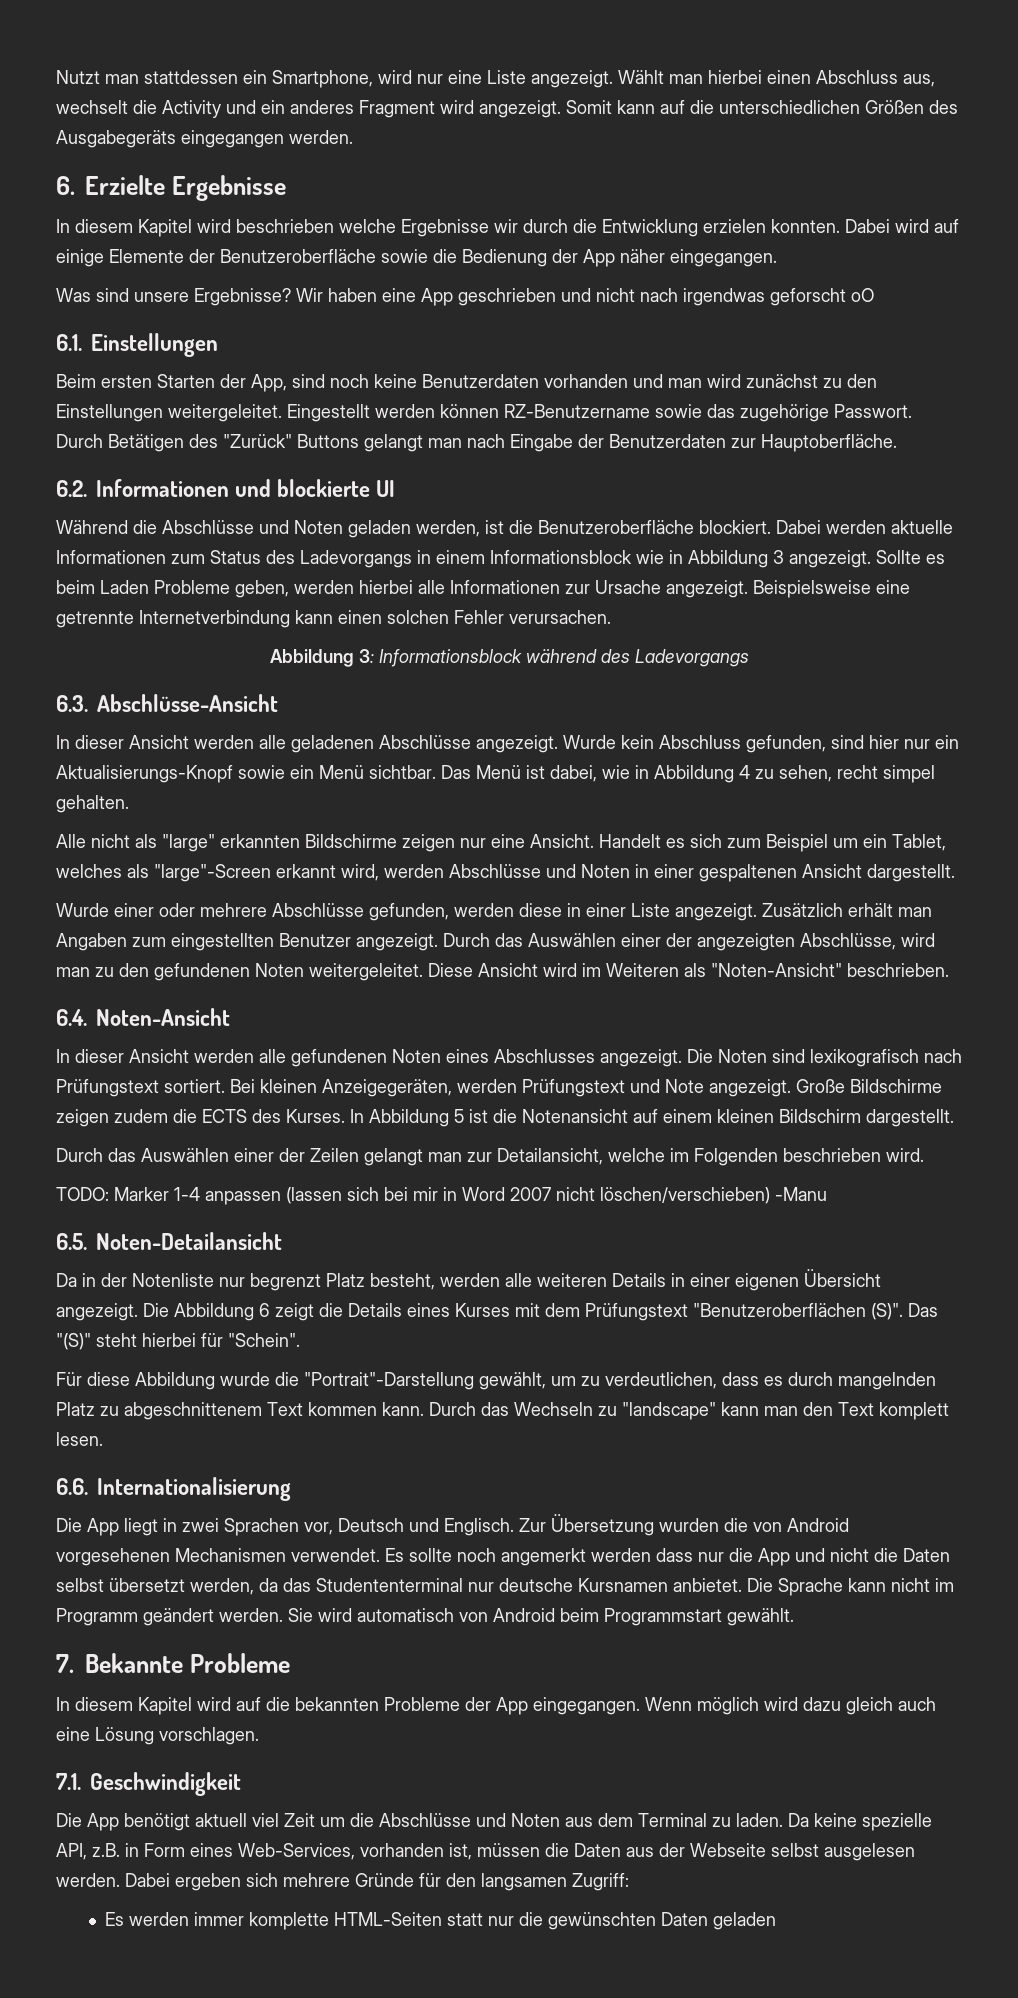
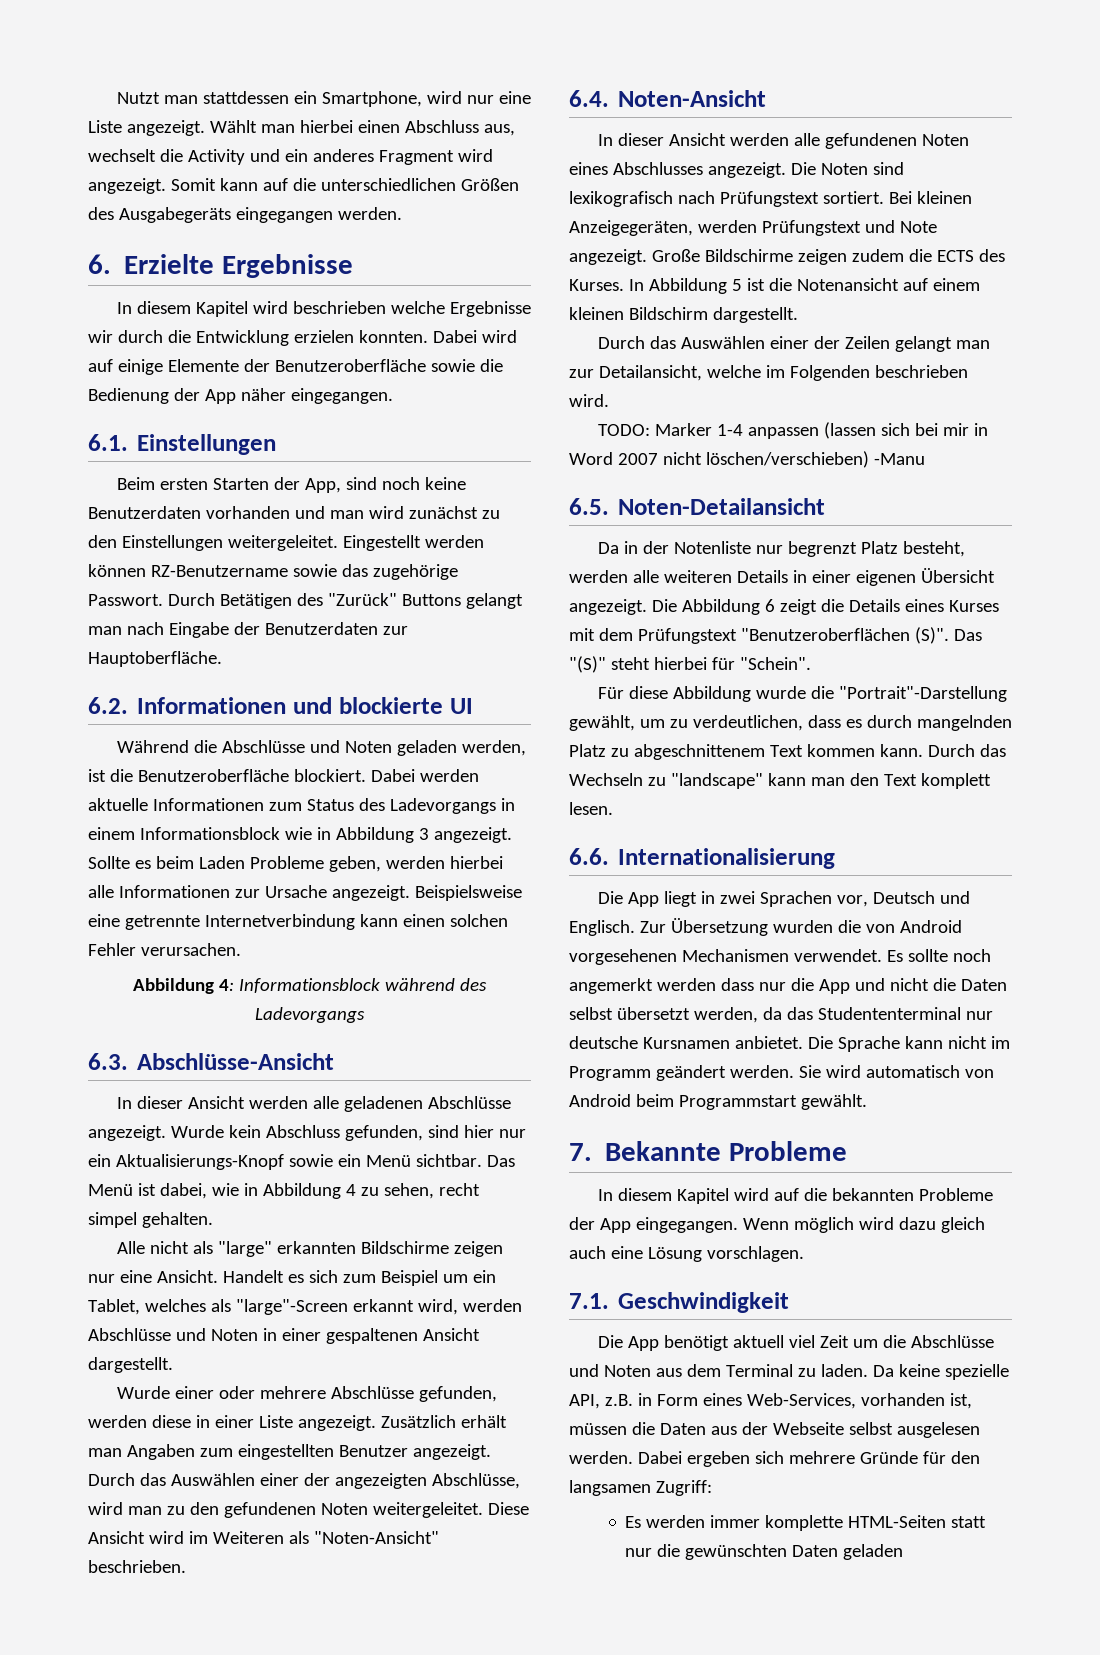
[56,288,874,306] // Was sind unsere Ergebnisse? Wir haben eine App geschrieben und nicht nach irgendwas geforscht oO -> (393, 396) none
[358,649,374,663] 3: -> [219,979,235,991] 4:

